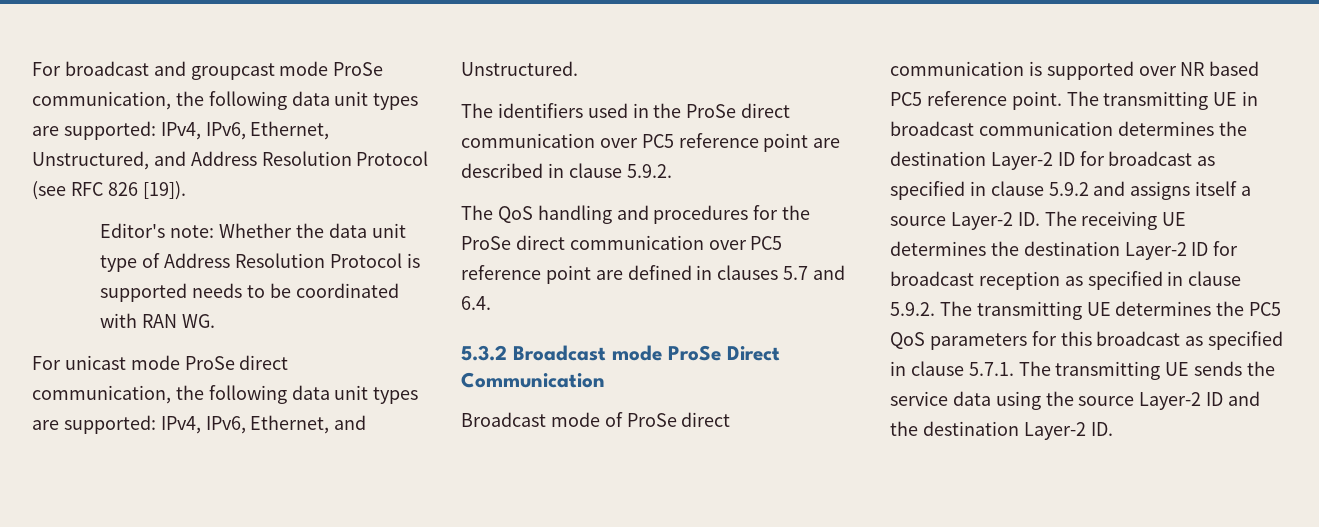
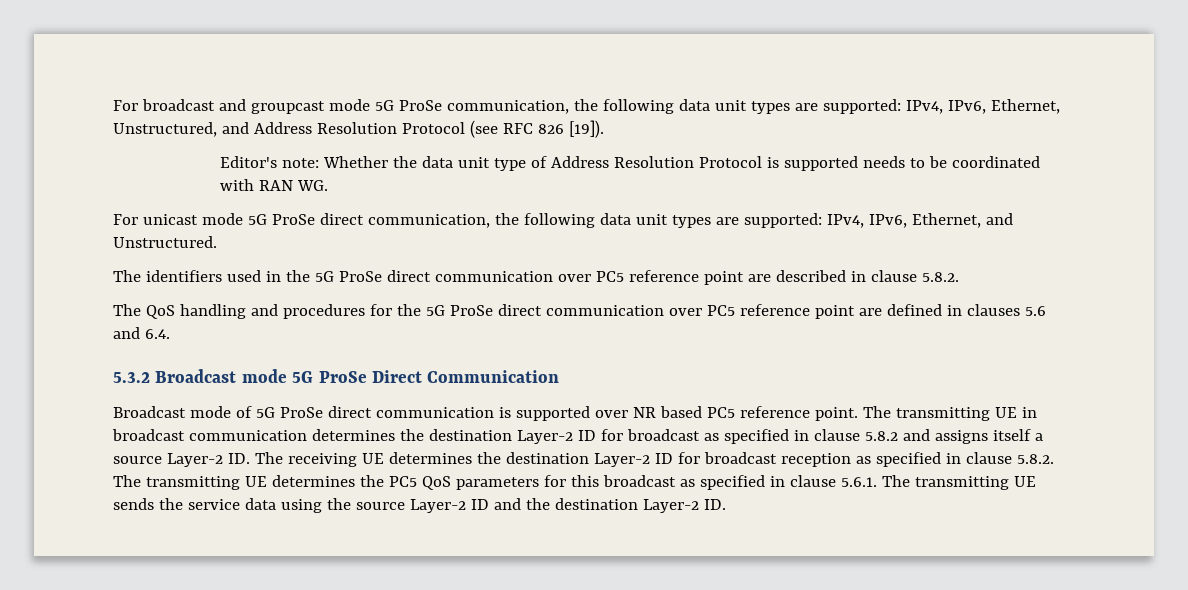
(329, 68) none -> [374,100,394,111] 5G
(180, 362) none -> [247,214,267,225] 5G
(682, 110) none -> [314,271,334,282] 5G
[626,164,672,178] 5.9.2. -> [921,272,959,282] 5.8.2.
(811, 212) none -> [425,305,445,316] 5G
[783,266,809,280] 5.7 -> [1024,306,1046,316] 5.6
(662, 353) none -> [292,371,314,383] 5G
(623, 419) none -> [255,407,275,418] 5G
[1048,182,1089,196] 5.9.2 -> [864,431,898,441] 5.8.2
[890,302,935,316] 5.9.2. -> [1016,454,1054,464] 5.8.2.
[968,362,1014,376] 5.7.1. -> [840,477,877,487] 5.6.1.

